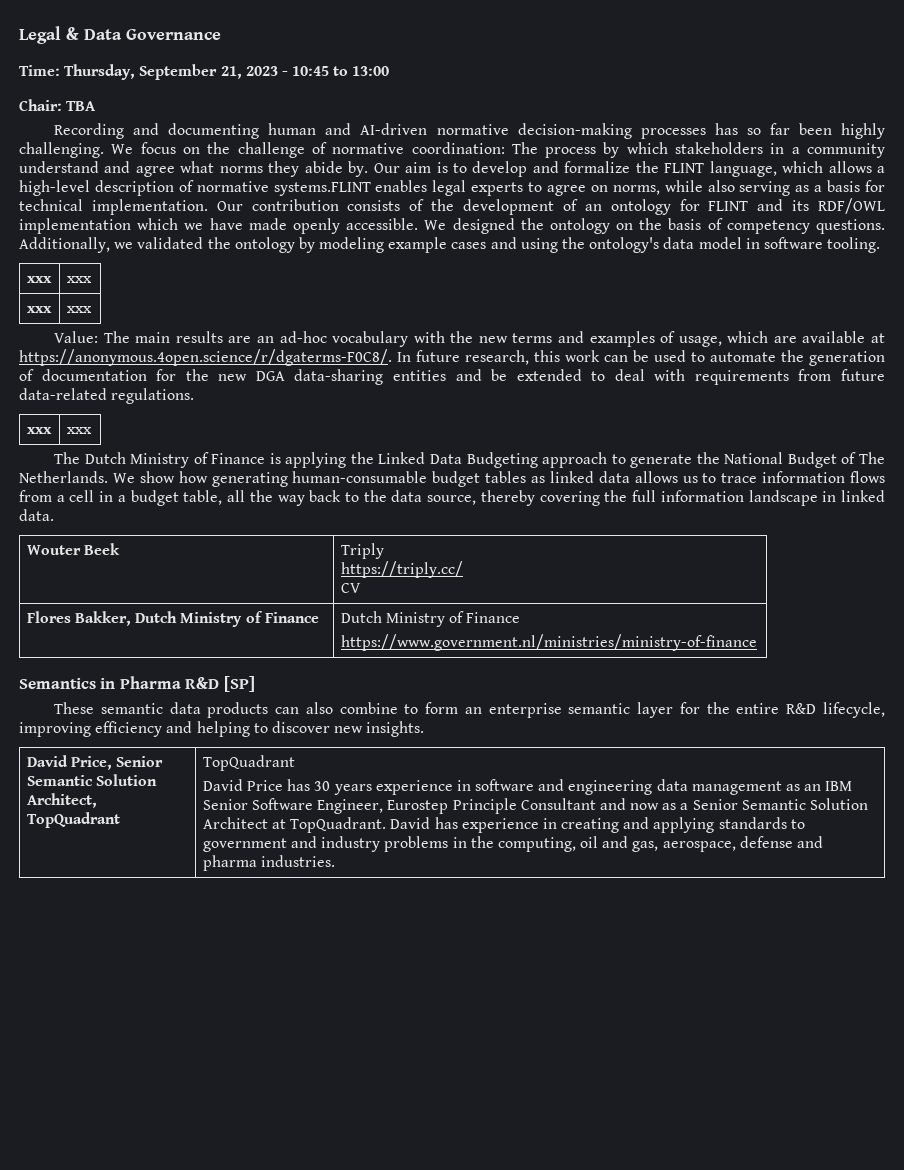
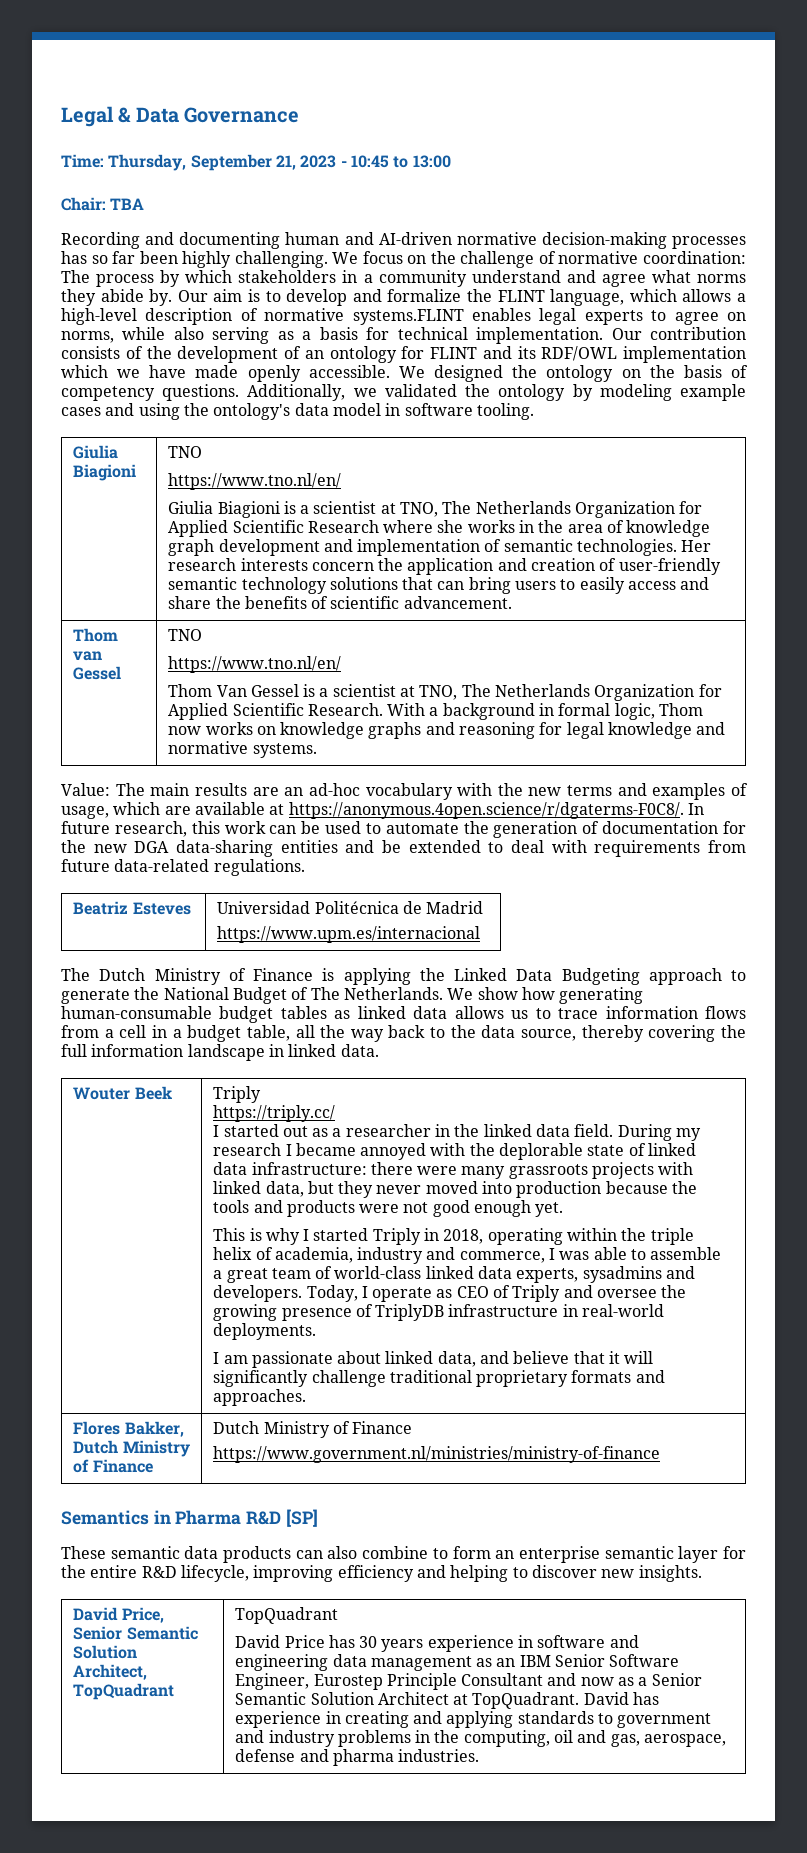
[26,276,52,283] [66,276,92,283] [26,306,52,313] [66,306,92,313] xxx | xxx // xxx | xxx -> [73,445,119,459] [73,464,137,481] [168,446,203,458] [168,473,342,490] [168,501,703,518] [168,520,711,537] [168,539,712,556] [168,558,721,575] [168,577,710,594] [168,596,512,609] [73,628,119,642] [73,651,103,661] [73,666,122,680] [168,629,203,641] [168,656,342,673] [168,684,722,701] [168,703,704,720] [168,722,726,739] [168,741,317,758] Giulia Biagioni | TNO // https://www.tno.nl/en/ // Giulia Biagioni is a scientist at TNO, The Netherlands Organization for Applied Scientific Research where she works in the area of knowledge graph development and implementation of semantic technologies. Her research interests concern the application and creation of user-friendly semantic technology solutions that can bring users to easily access and share the benefits of scientific advancement. // Thom van Gessel | TNO // https://www.tno.nl/en/ // Thom Van Gessel is a scientist at TNO, The Netherlands Organization for Applied Scientific Research. With a background in formal logic, Thom now works on knowledge graphs and reasoning for legal knowledge and normative systems.
[26,427,52,434] [66,427,92,434] xxx | xxx -> [73,901,191,915] [217,901,484,914] [217,926,481,943] Beatriz Esteves | Universidad Politécnica de Madrid // https://www.upm.es/internacional
[340,583,361,593] CV -> [213,1124,702,1141] [213,1143,697,1160] [213,1162,694,1179] [213,1181,698,1198] [213,1200,564,1217] [213,1228,694,1245] [213,1247,722,1264] [213,1266,696,1283] [213,1285,687,1302] [213,1304,665,1321] [213,1323,317,1340] [213,1351,654,1368] [213,1370,665,1387] [213,1389,307,1406] I started out as a researcher in the linked data field. During my research I became annoyed with the deplorable state of linked data infrastructure: there were many grassroots projects with linked data, but they never moved into production because the tools and products were not good enough yet. // This is why I started Triply in 2018, operating within the triple helix of academia, industry and commerce, I was able to assemble a great team of world-class linked data experts, sysadmins and developers. Today, I operate as CEO of Triply and oversee the growing presence of TriplyDB infrastructure in real-world deployments. // I am passionate about linked data, and believe that it will significantly challenge traditional proprietary formats and approaches.

